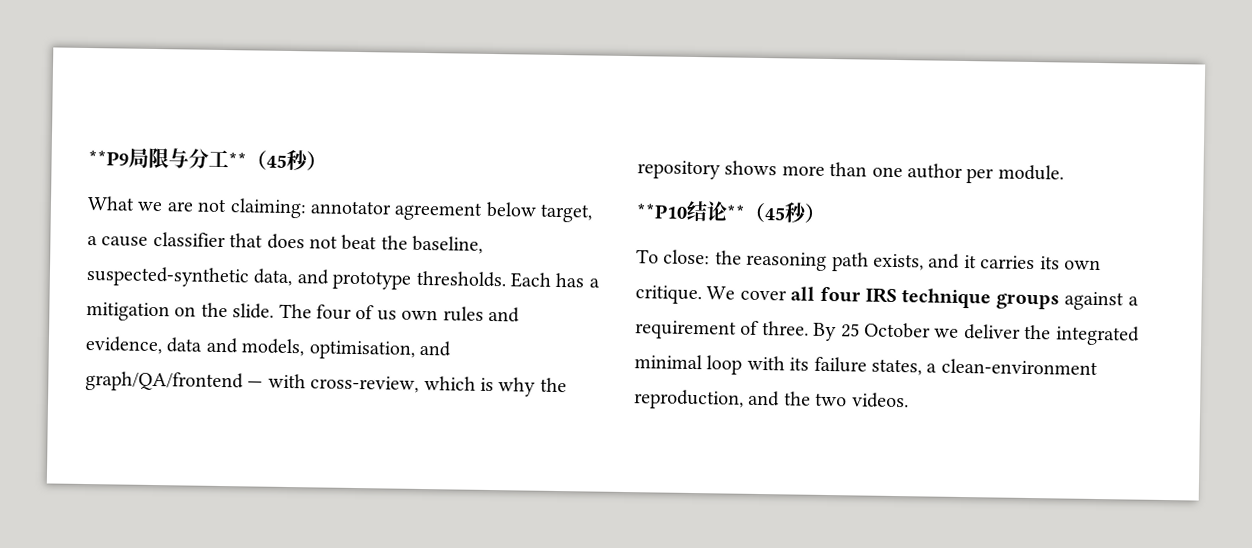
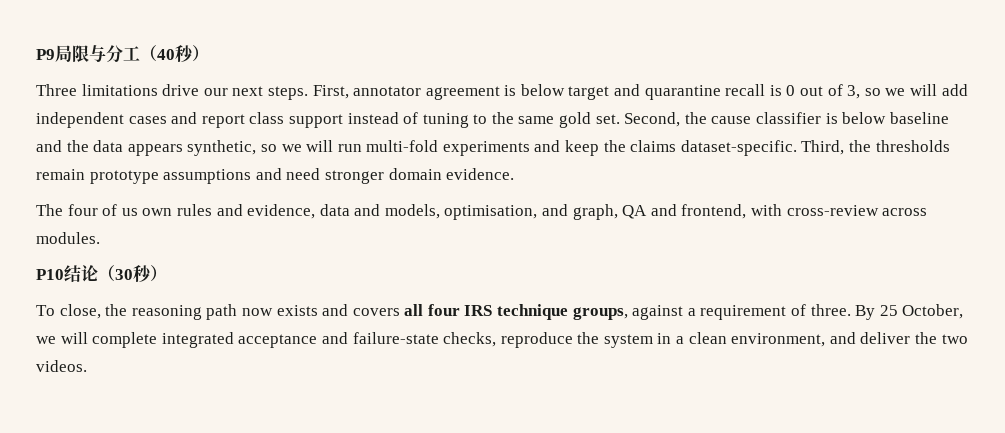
[88,150,129,166] **P9 -> [36,49,55,60] P9
[228,149,327,171] [87,196,594,223] [87,231,484,254] [86,266,600,290] [86,302,275,322] **（45秒） // What we are not claiming: annotator agreement below target, a cause classifier that does not beat the baseline, suspected-synthetic data, and prototype thresholds. Each has a mitigation on the slide. -> [140,45,209,62] [36,84,968,100] [36,112,949,128] [36,140,950,156] [36,168,515,184] （40秒） // Three limitations drive our next steps. First, annotator agreement is below target and quarantine recall is 0 out of 3, so we will add independent cases and report class support instead of tuning to the same gold set. Second, the cause classifier is below baseline and the data appears synthetic, so we will run multi-fold experiments and keep the claims dataset-specific. Third, the thresholds remain prototype assumptions and need stronger domain evidence. //
[85,370,567,397] [637,160,1064,184] [636,200,786,223] graph/QA/frontend — with cross-review, which is why the repository shows more than one author per module. // **P10结论**（45 -> [572,204,928,220] [36,232,100,244] [36,265,133,283] graph, QA and frontend, with cross-review across modules. // P10结论（30
[663,249,711,265] close: -> [59,304,101,319] close,
[873,253,1101,271] [635,285,787,305] exists, and it carries its own critique. We cover -> [241,304,400,316] now exists and covers
[995,293,1060,310] groups -> [572,307,628,320] groups,
[864,322,1140,346] [634,354,1098,376] [634,389,781,410] October we deliver the integrated minimal loop with its failure states, a clean-environment reproduction, and -> [902,304,964,319] [36,332,911,348] October, we will complete integrated acceptance and failure-state checks, reproduce the system in a clean environment, and deliver

